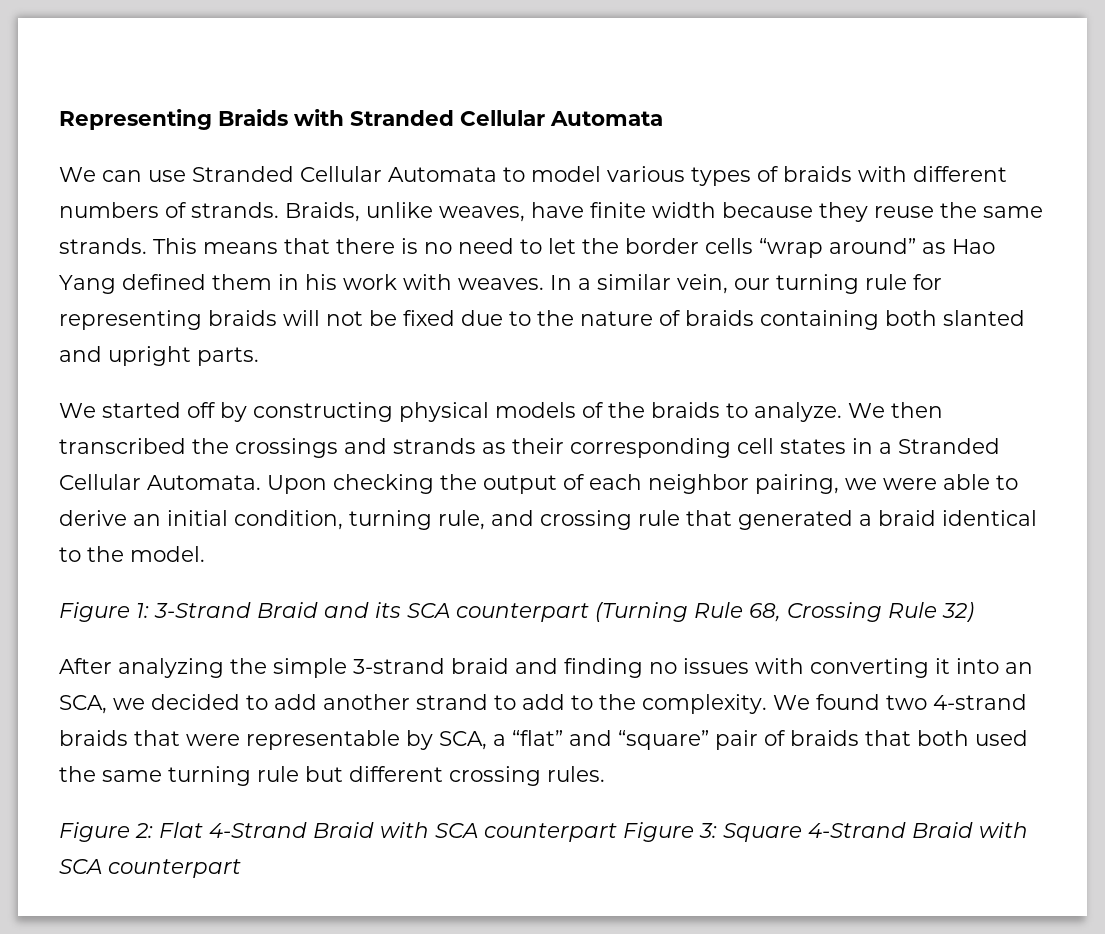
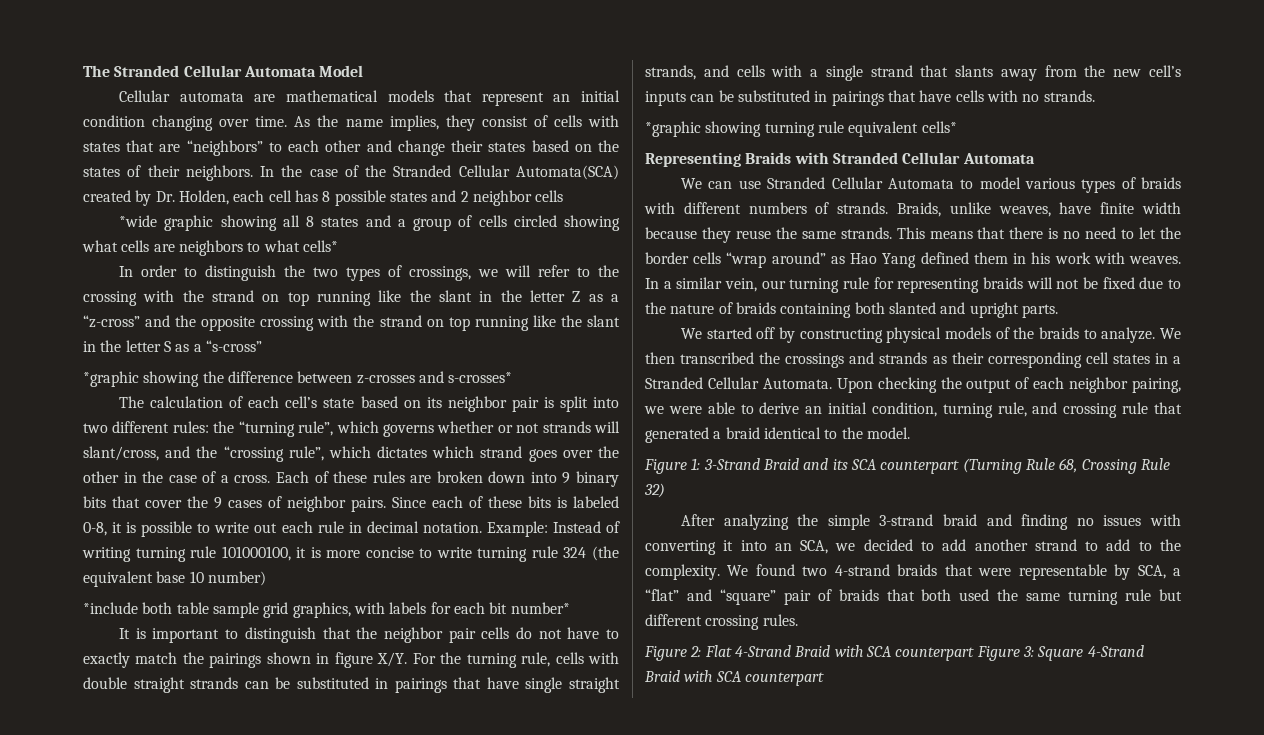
(59, 119) none -> [83,65,364,77] [119,90,620,106] [83,115,619,131] [83,140,619,156] [83,165,619,181] [83,190,564,206] [119,215,620,231] [82,240,338,256] [119,265,619,281] [83,290,619,306] [83,315,621,331] [83,340,262,352] [83,371,513,387] [119,396,620,412] [83,421,620,437] [83,446,619,462] [83,471,619,487] [83,496,619,512] [83,521,620,537] [82,546,620,562] [83,571,266,587] [83,602,570,618] [119,627,619,643] [83,652,619,668] [83,677,621,693] [645,65,1181,81] [645,90,1095,106] [645,121,957,137] The Stranded Cellular Automata Model // Cellular automata are mathematical models that represent an initial condition changing over time. As the name implies, they consist of cells with states that are “neighbors” to each other and change their states based on the states of their neighbors. In the case of the Stranded Cellular Automata(SCA) created by Dr. Holden, each cell has 8 possible states and 2 neighbor cells // *wide graphic showing all 8 states and a group of cells circled showing what cells are neighbors to what cells* // In order to distinguish the two types of crossings, we will refer to the crossing with the strand on top running like the slant in the letter Z as a “z-cross” and the opposite crossing with the strand on top running like the slant in the letter S as a “s-cross” // *graphic showing the difference between z-crosses and s-crosses* // The calculation of each cell’s state based on its neighbor pair is split into two different rules: the “turning rule”, which governs whether or not strands will slant/cross, and the “crossing rule”, which dictates which strand goes over the other in the case of a cross. Each of these rules are broken down into 9 binary bits that cover the 9 cases of neighbor pairs. Since each of these bits is labeled 0-8, it is possible to write out each rule in decimal notation. Example: Instead of writing turning rule 101000100, it is more concise to write turning rule 324 (the equivalent base 10 number) // *include both table sample grid graphics, with labels for each bit number* // It is important to distinguish that the neighbor pair cells do not have to exactly match the pairings shown in figure X/Y. For the turning rule, cells with double straight strands can be substituted in pairings that have single straight strands, and cells with a single strand that slants away from the new cell’s inputs can be substituted in pairings that have cells with no strands. // *graphic showing turning rule equivalent cells* //

